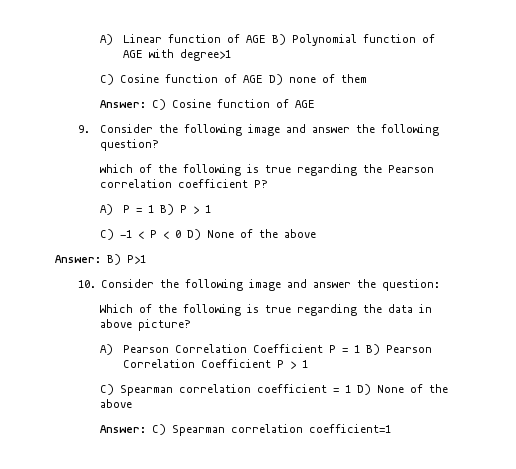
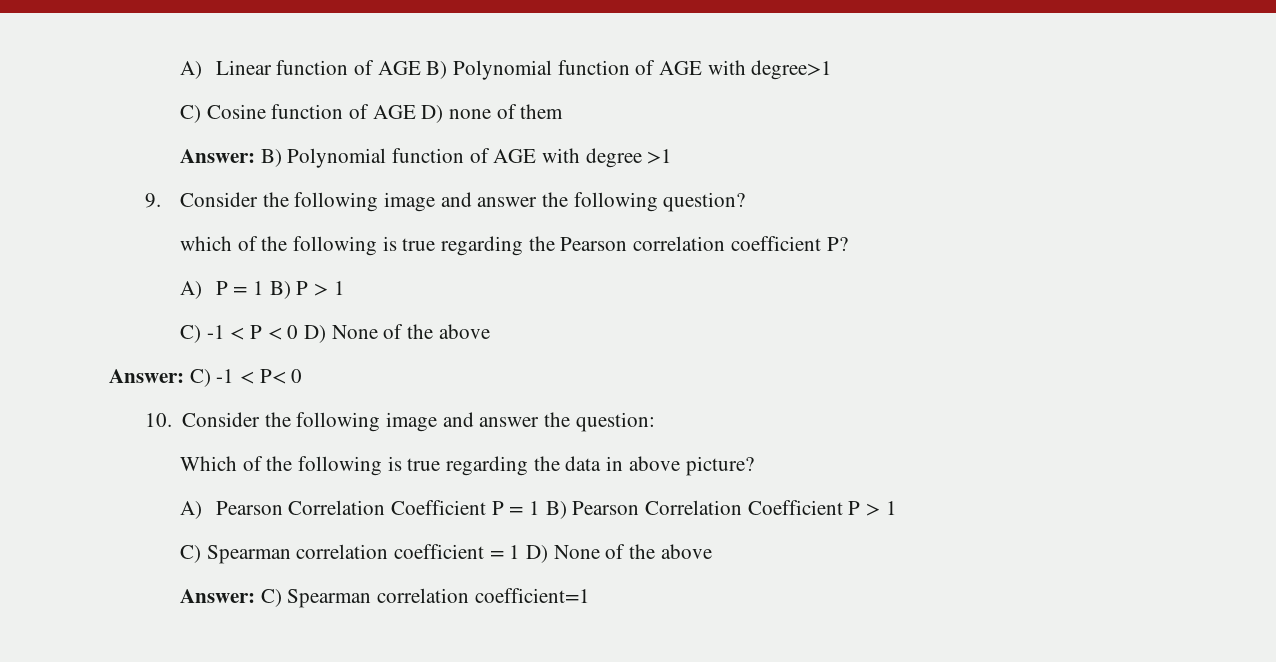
[152,99,316,110] C) Cosine function of AGE -> [260,148,673,168] B) Polynomial function of AGE with degree >1
[107,254,146,265] B) P>1 -> [189,369,303,387] C) -1 < P< 0

